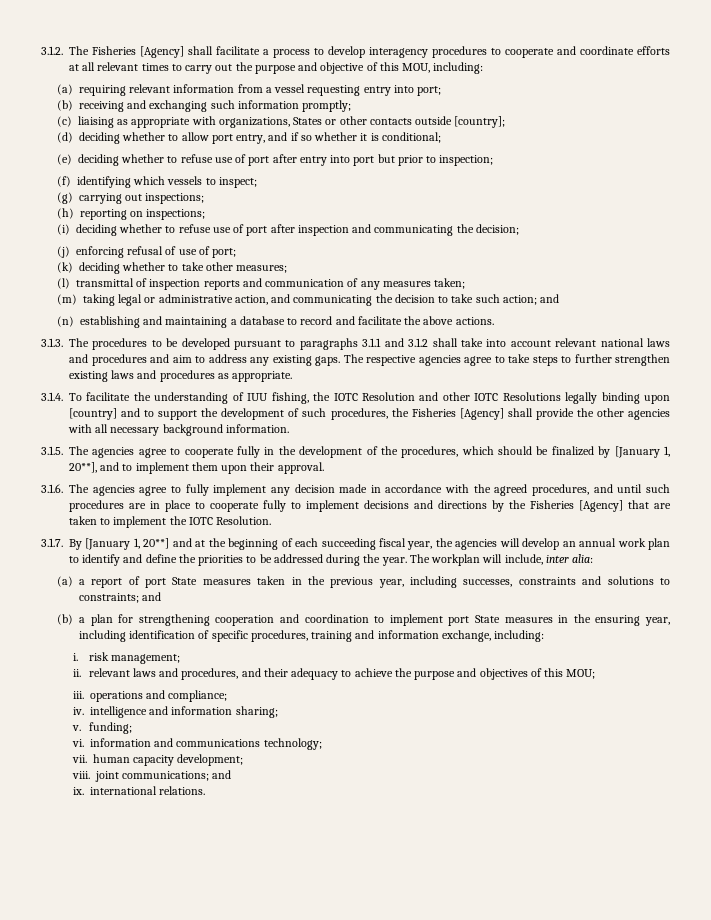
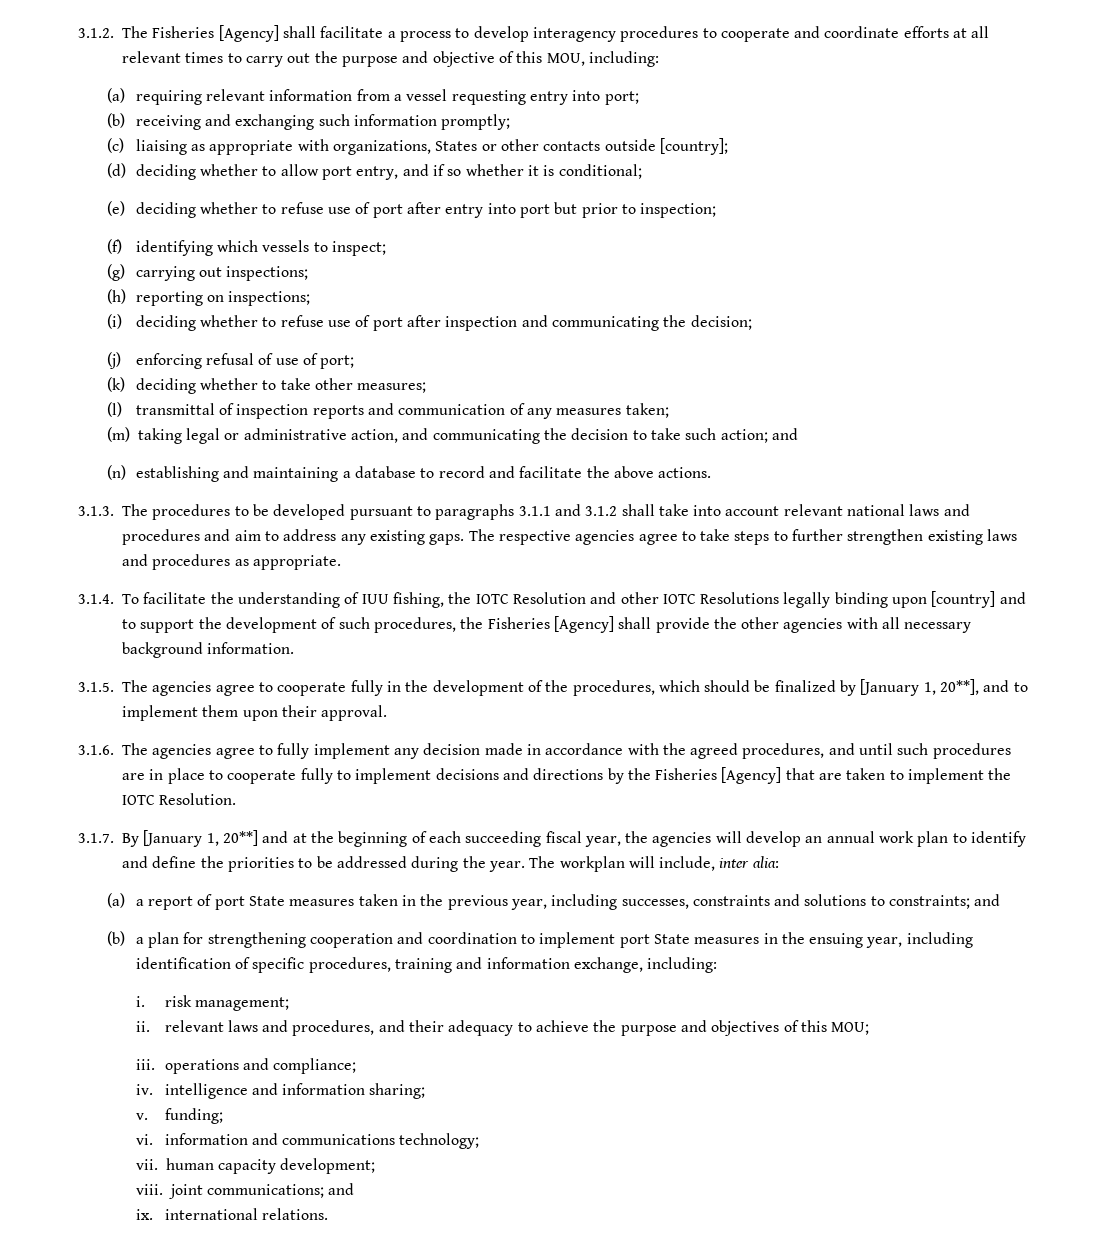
[595,615,641,626] ensuring -> [809,933,864,948] ensuing

